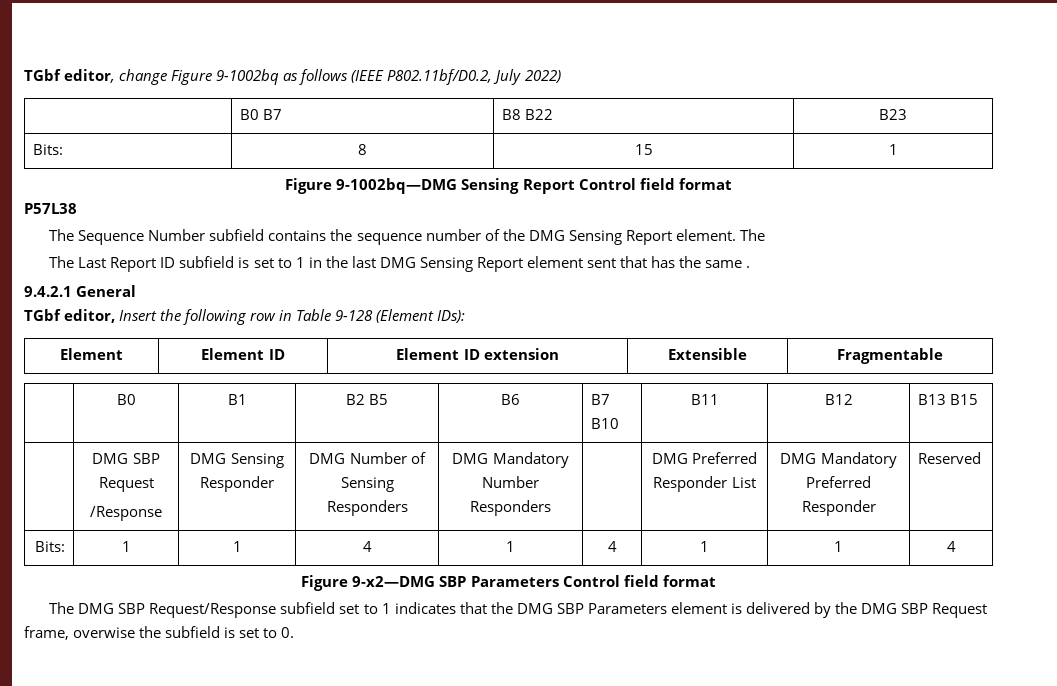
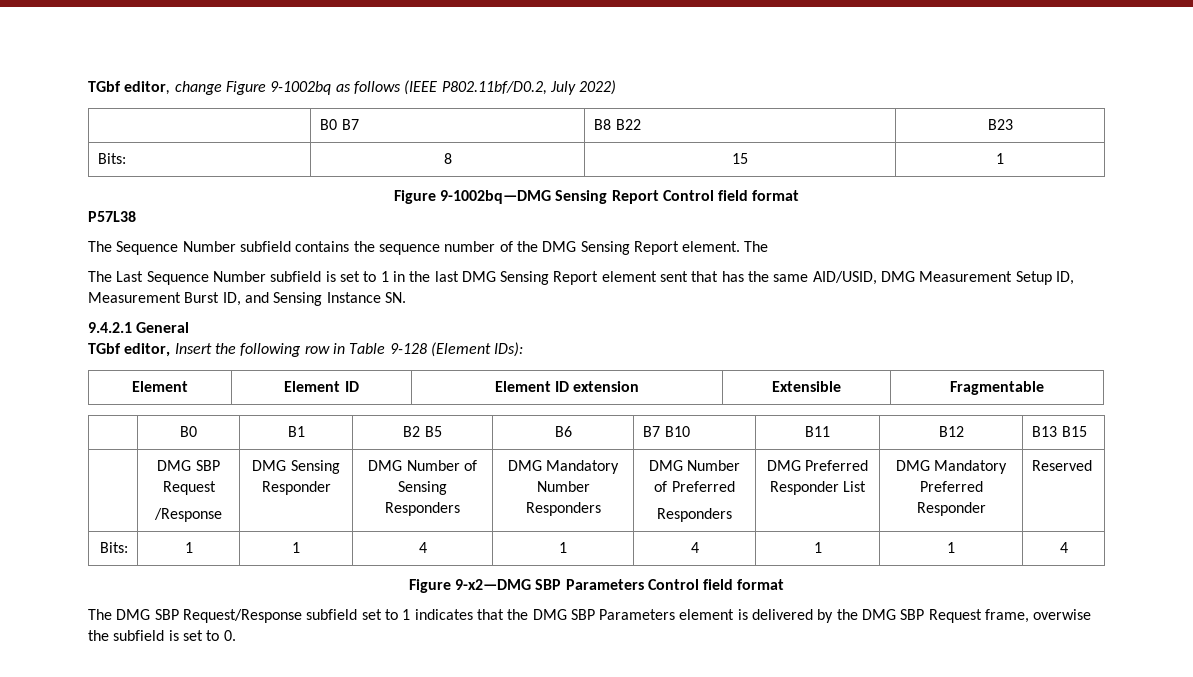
[110,257,176,272] Report ID -> [146,271,266,285] Sequence Number
[746,266,751,268] . -> [812,271,1075,285] [88,292,406,306] AID/USID, DMG Measurement Setup ID, Measurement Burst ID, and Sensing Instance SN.
(551, 508) none -> [648,460,741,471] [654,481,735,492] [657,508,732,522] DMG Number of Preferred // Responders

